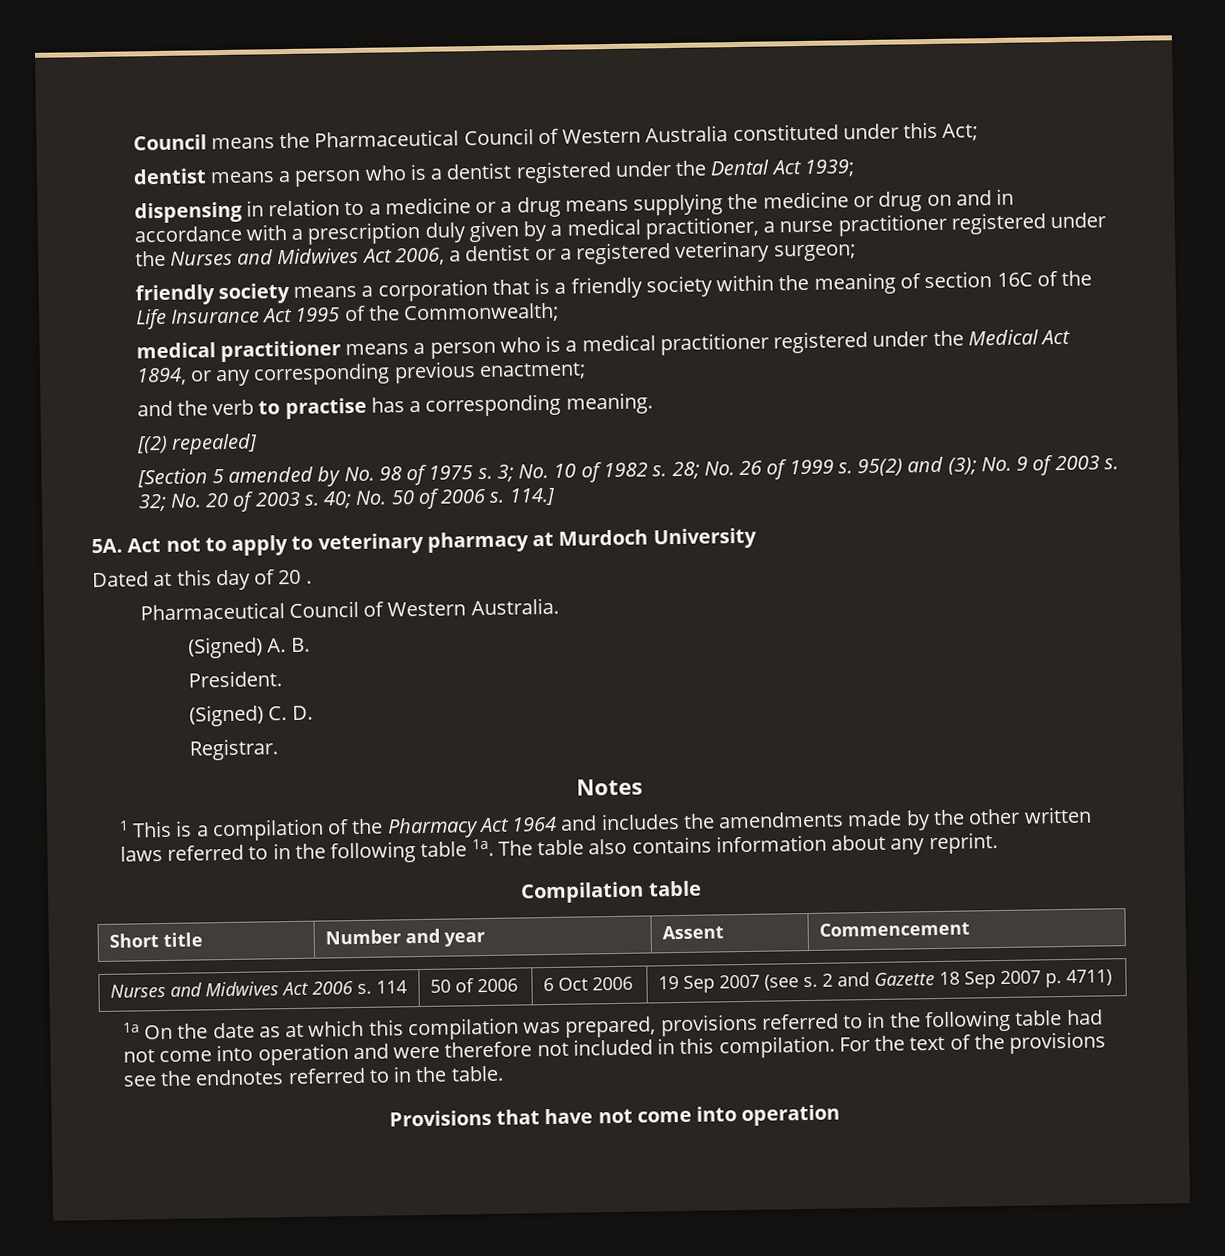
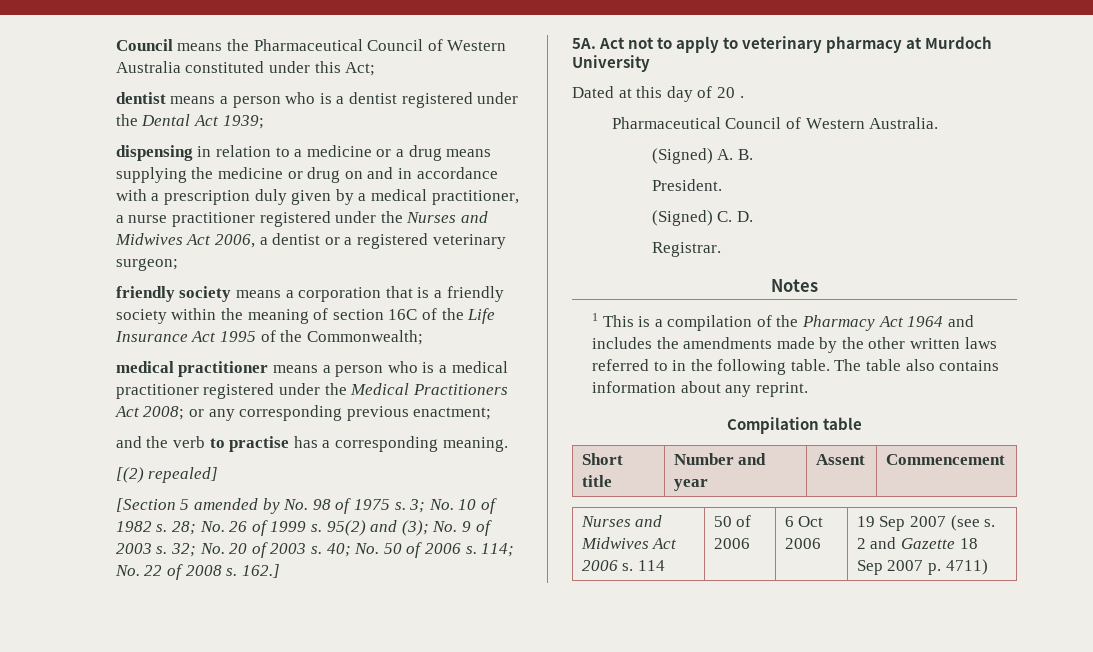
[1040,329,1072,345] [135,367,187,386] Act 1894, -> [412,384,508,395] [114,406,185,420] Practitioners Act 2008;
[508,487,556,506] 114.] -> [481,543,515,557] [114,564,280,580] 114; No. 22 of 2008 s. 162.]
[420,838,494,858] table 1a. -> [790,359,830,371] table.
[122,1009,1103,1041] [122,1031,1107,1066] [122,1065,504,1087] [388,1104,841,1127] // 1a On the date as at which this compilation was prepared, provisions referred to in the following table had not come into operation and were therefore not included in this compilation. For the text of the provisions see the endnotes referred to in the table. // Provisions that have not come into operation -> (988, 567) none

